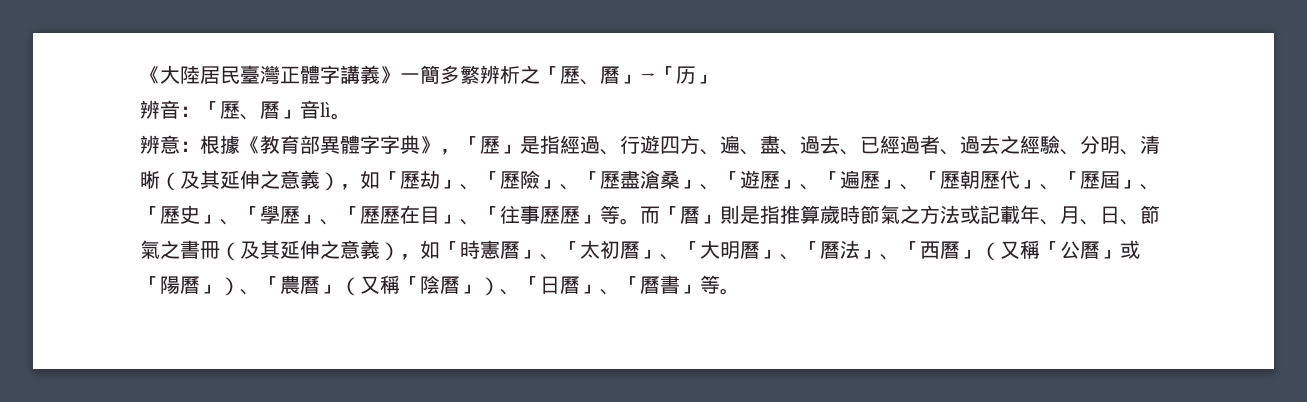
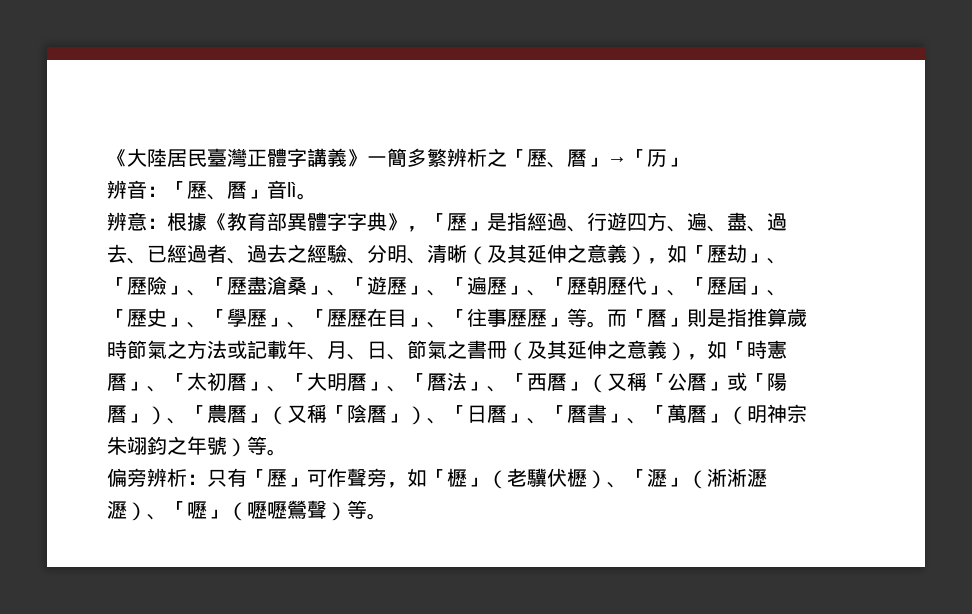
(700, 289) none -> [627,404,807,425] [107,436,287,457] [107,468,767,489] [107,500,347,521] 、「萬曆」（明神宗朱翊鈞之年號）等。 // 偏旁辨析：只有「歷」可作聲旁，如「櫪」（老驥伏櫪）、「瀝」（淅淅瀝瀝）、「嚦」（嚦嚦鶯聲）

